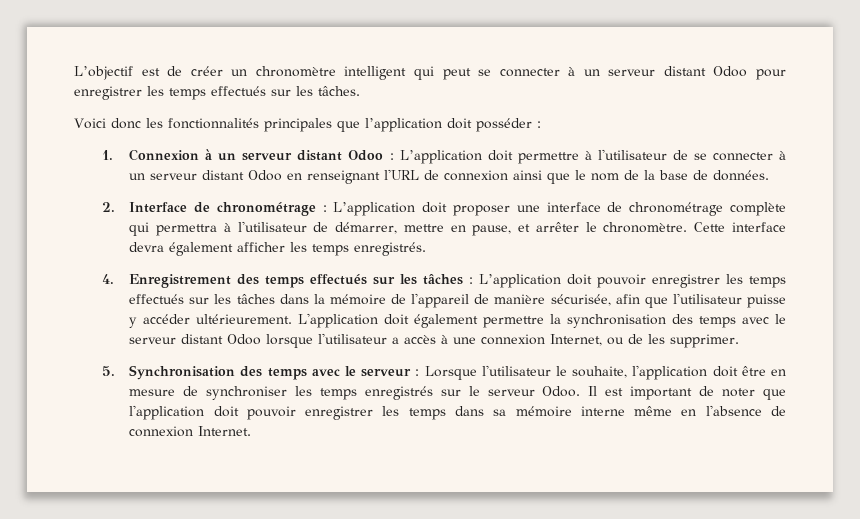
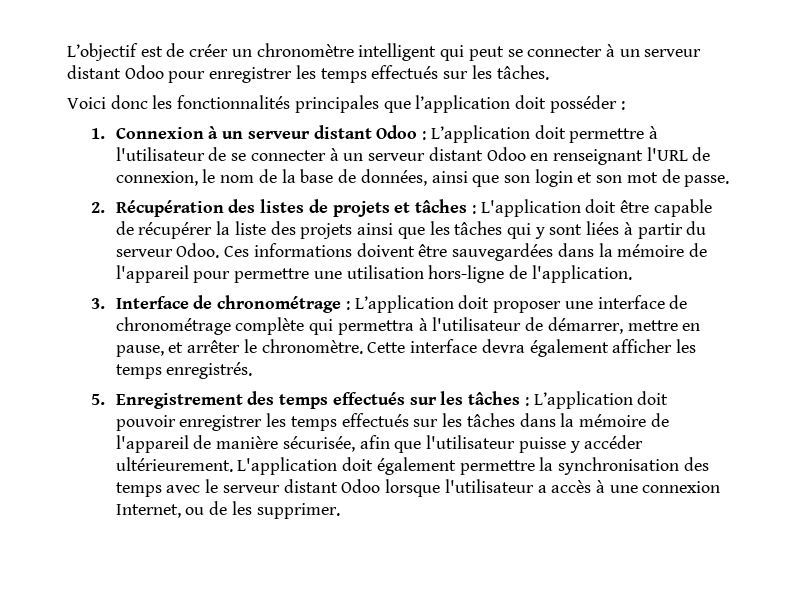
[444,170,571,184] connexion ainsi que -> [115,171,198,186] connexion,
[713,170,770,181] [101,202,115,212] données. // 2. -> [360,169,730,187] [91,199,712,217] [115,221,707,239] [115,243,707,261] [115,265,632,283] [91,298,106,309] données, ainsi que son login et son mot de passe. // 2. Récupération des listes de projets et tâches : L'application doit être capable de récupérer la liste des projets ainsi que les tâches qui y sont liées à partir du serveur Odoo. Ces informations doivent être sauvegardées dans la mémoire de l'appareil pour permettre une utilisation hors-ligne de l'application. // 3.
[101,274,114,284] 4. -> [91,394,106,405] 5.
[101,365,786,380] [129,386,786,400] [129,405,787,420] [129,426,252,437] // 5. Synchronisation des temps avec le serveur : Lorsque l'utilisateur le souhaite, l'application doit être en mesure de synchroniser les temps enregistrés sur le serveur Odoo. Il est important de noter que l'application doit pouvoir enregistrer les temps dans sa mémoire interne même en l'absence de connexion Internet. -> (340, 511) none

